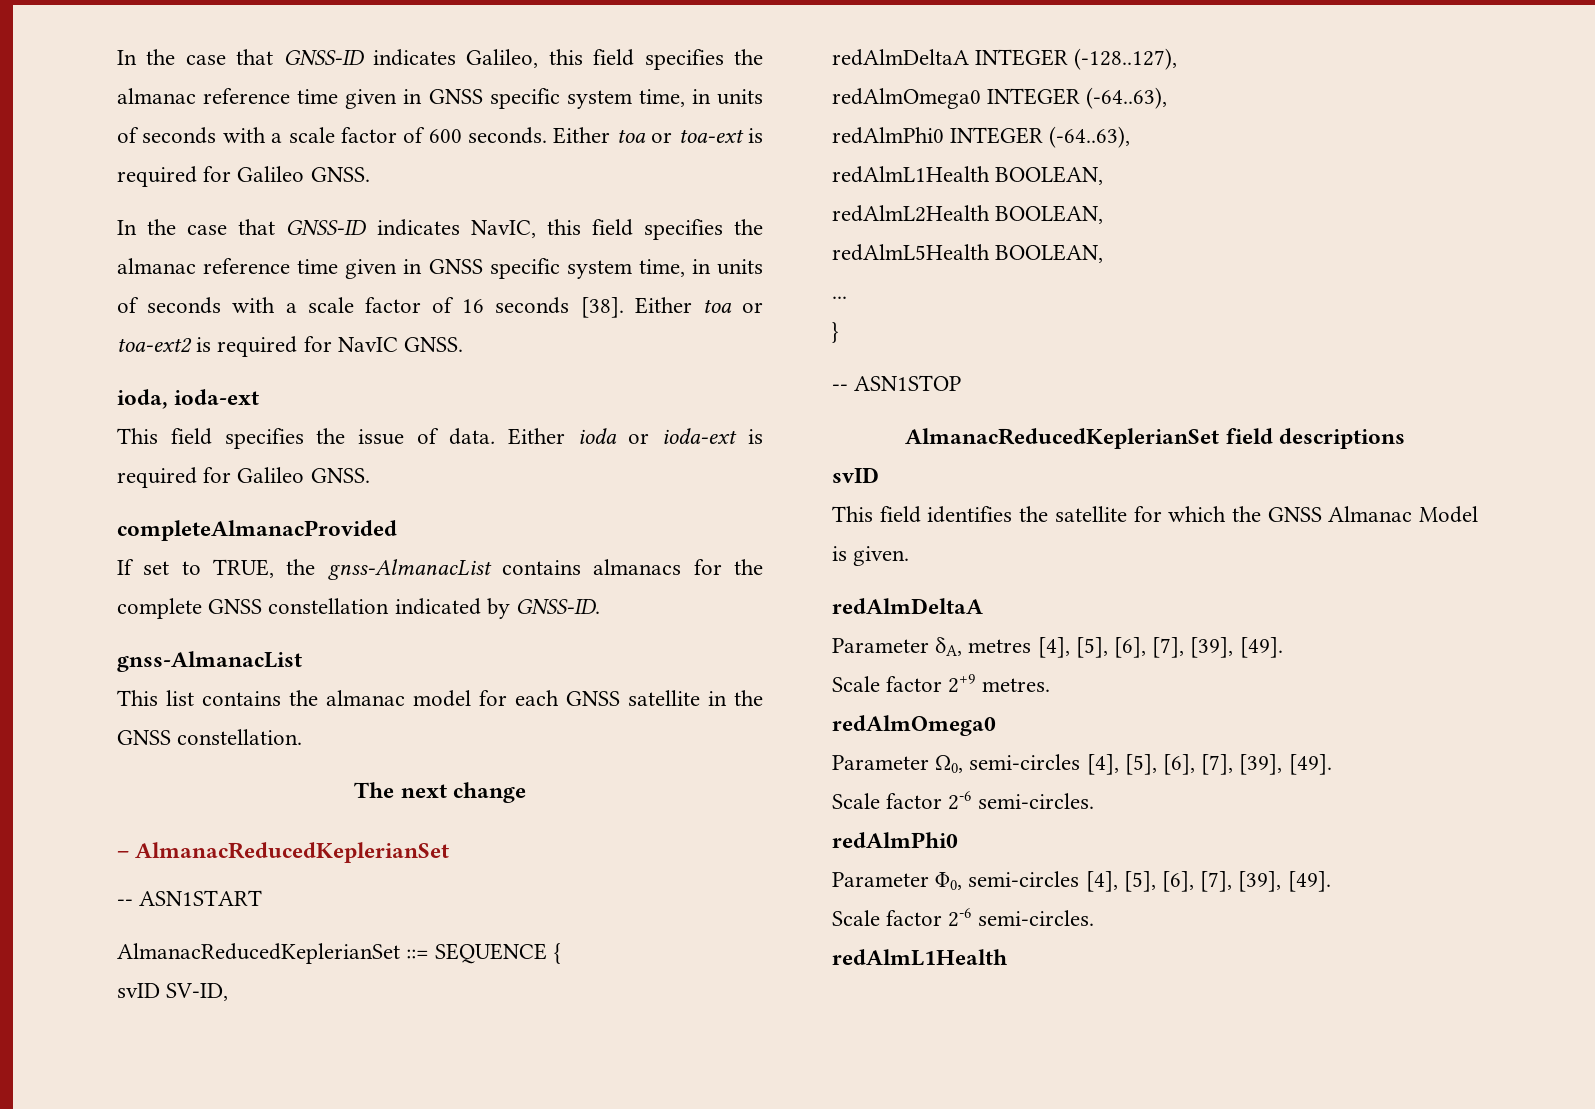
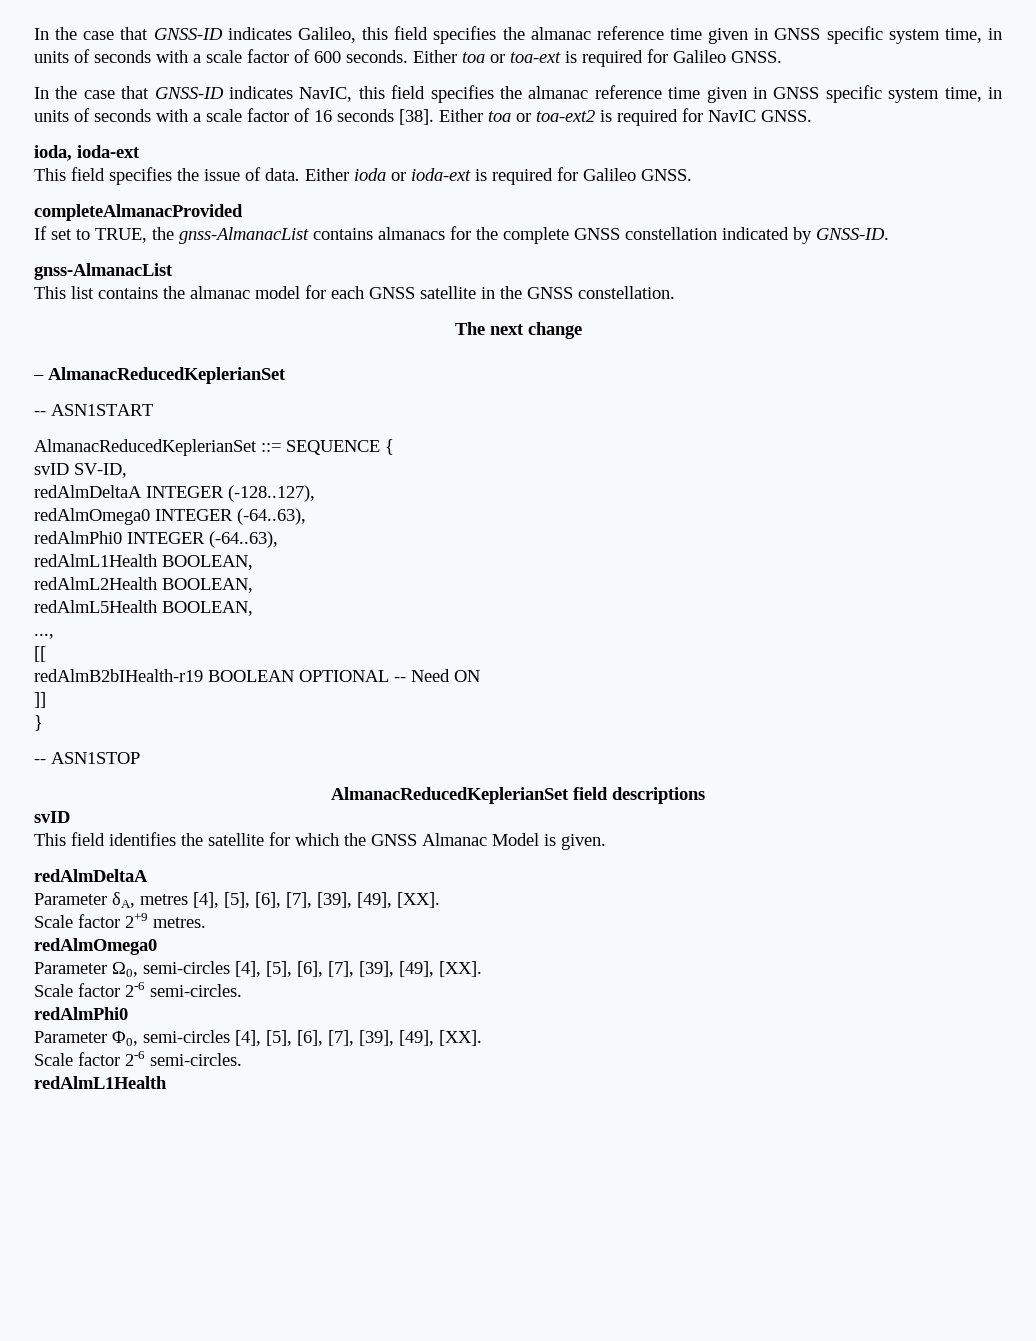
[832,296,847,299] ... -> [34,633,54,639] [34,646,46,662] [34,669,480,682] [34,692,46,708] ..., // [[ // redAlmB2bIHealth-r19 BOOLEAN OPTIONAL -- Need ON // ]]
[1239,637,1283,658] [49]. -> [357,892,440,908] [49], [XX].
[1288,754,1332,775] [49]. -> [399,961,482,977] [49], [XX].
[1287,871,1331,892] [49]. -> [399,1030,482,1046] [49], [XX].

